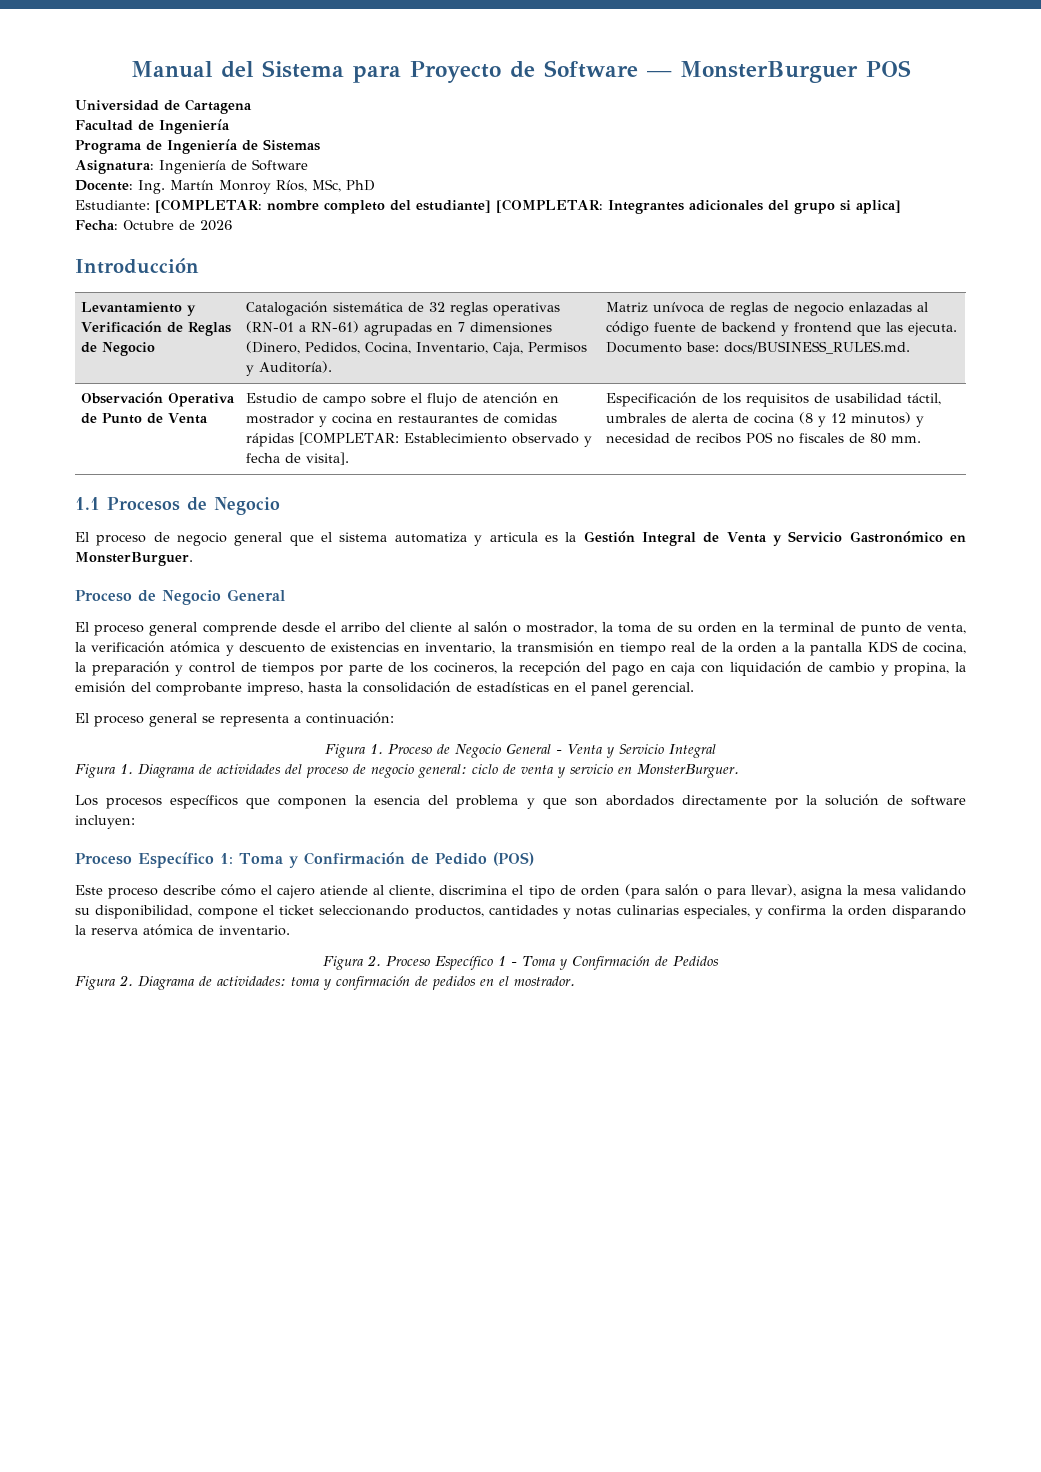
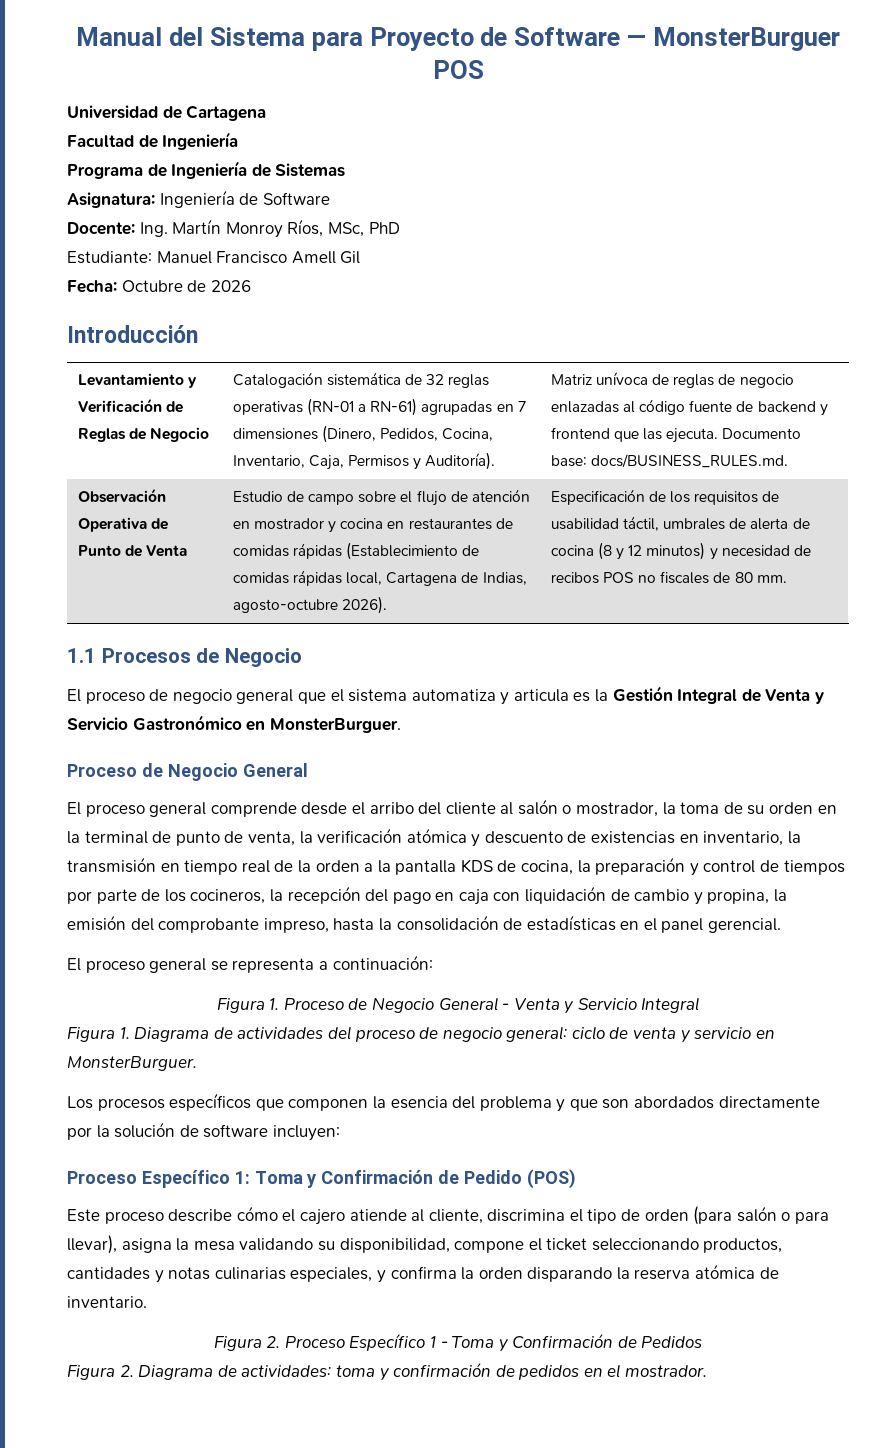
[155,199,901,214] [COMPLETAR: nombre completo del estudiante] [COMPLETAR: Integrantes adicionales del grupo si aplica] -> [156,251,361,264] Manuel Francisco Amell Gil
[299,432,593,447] [246,452,350,465] [COMPLETAR: Establecimiento observado y fecha de visita]. -> [345,542,480,560] [232,570,527,586] [232,596,387,614] (Establecimiento de comidas rápidas local, Cartagena de Indias, agosto-octubre 2026).

